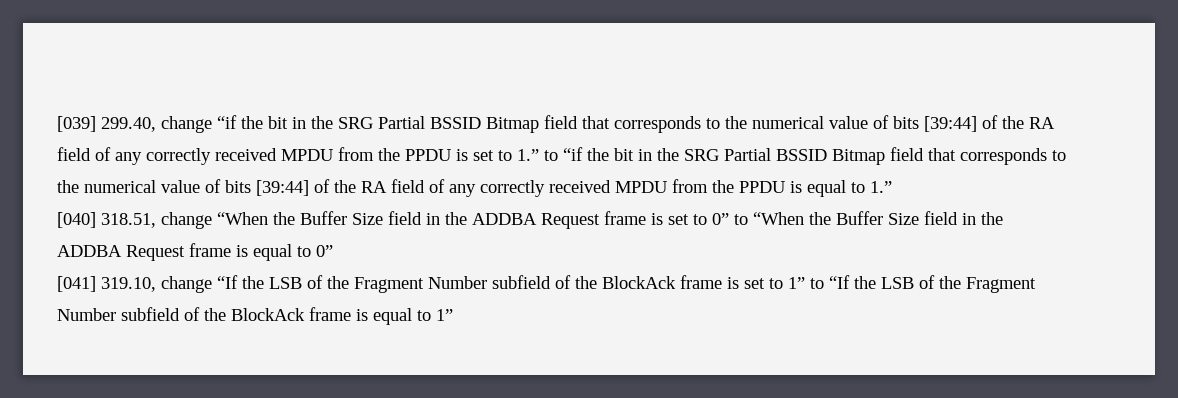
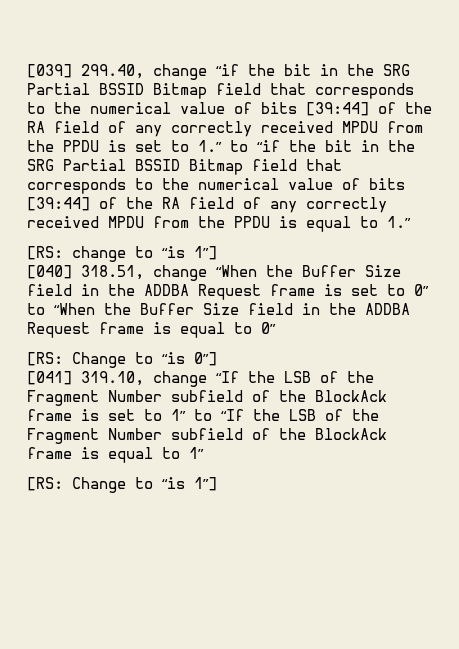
(892, 187) none -> [27,246,217,262] // [RS: change to “is 1”]
(333, 251) none -> [27,352,217,368] // [RS: Change to “is 0”]
(453, 315) none -> [27,477,217,493] // [RS: Change to “is 1”]

